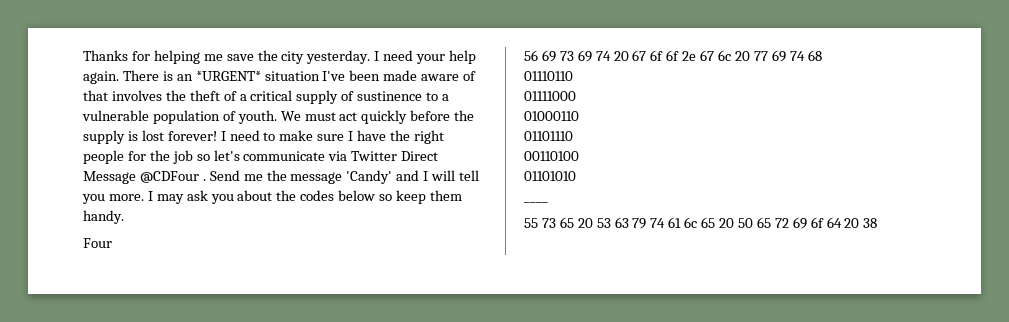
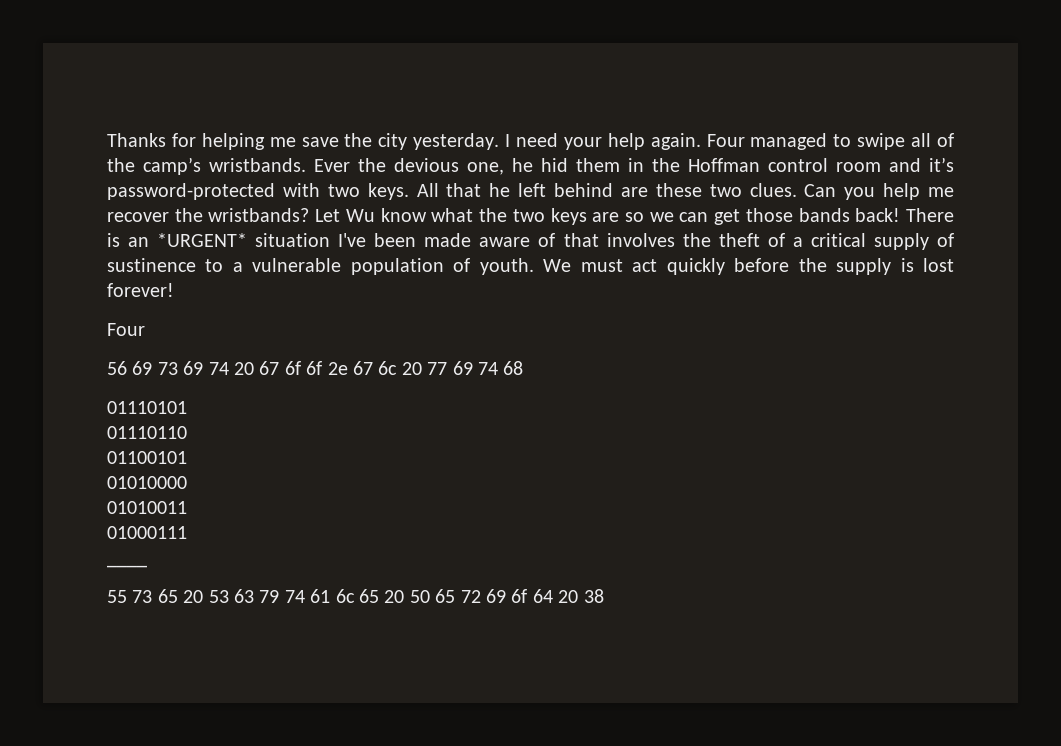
(119, 77) none -> [706,133,955,150] [107,157,954,175] [107,183,954,200] [107,208,901,225] Four managed to swipe all of the camp’s wristbands. Ever the devious one, he hid them in the Hoffman control room and it’s password-protected with two keys. All that he left behind are these two clues. Can you help me recover the wristbands? Let Wu know what the two keys are so we can get those bands back!
[220,130,444,144] [83,150,439,164] [83,170,480,184] [82,190,462,204] [83,210,124,224] I need to make sure I have the right people for the job so let's communicate via Twitter Direct Message @CDFour . Send me the message 'Candy' and I will tell you more. I may ask you about the codes below so keep them handy. -> (174, 290) none
(822, 55) none -> [107,401,187,414] // 01110101
[524,91,576,101] [524,111,579,121] [524,131,573,141] [524,151,579,161] [524,171,576,181] 01111000 // 01000110 // 01101110 // 00110100 // 01101010 -> [107,451,187,464] [107,476,187,489] [107,501,187,514] [107,526,187,539] 01100101 // 01010000 // 01010011 // 01000111

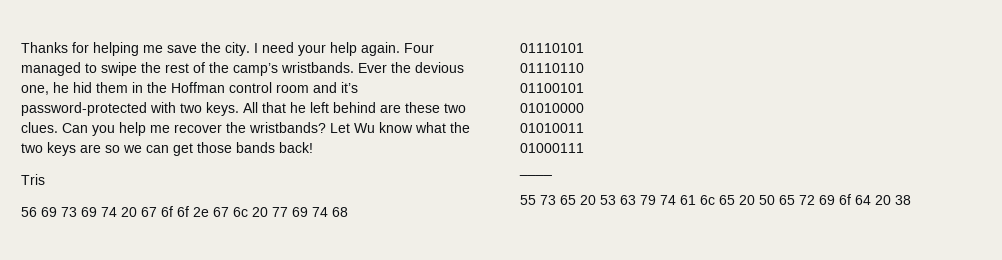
[378,133,500,150] city yesterday. -> [225,42,250,56] city.
[911,133,932,147] all -> [141,62,189,73] the rest
[905,208,954,222] [107,233,954,250] [107,258,955,275] [107,283,174,297] [107,323,145,336] There is an *URGENT* situation I've been made aware of that involves the theft of a critical supply of sustinence to a vulnerable population of youth. We must act quickly before the supply is lost forever! // Four -> [21,174,45,185] // Tris

